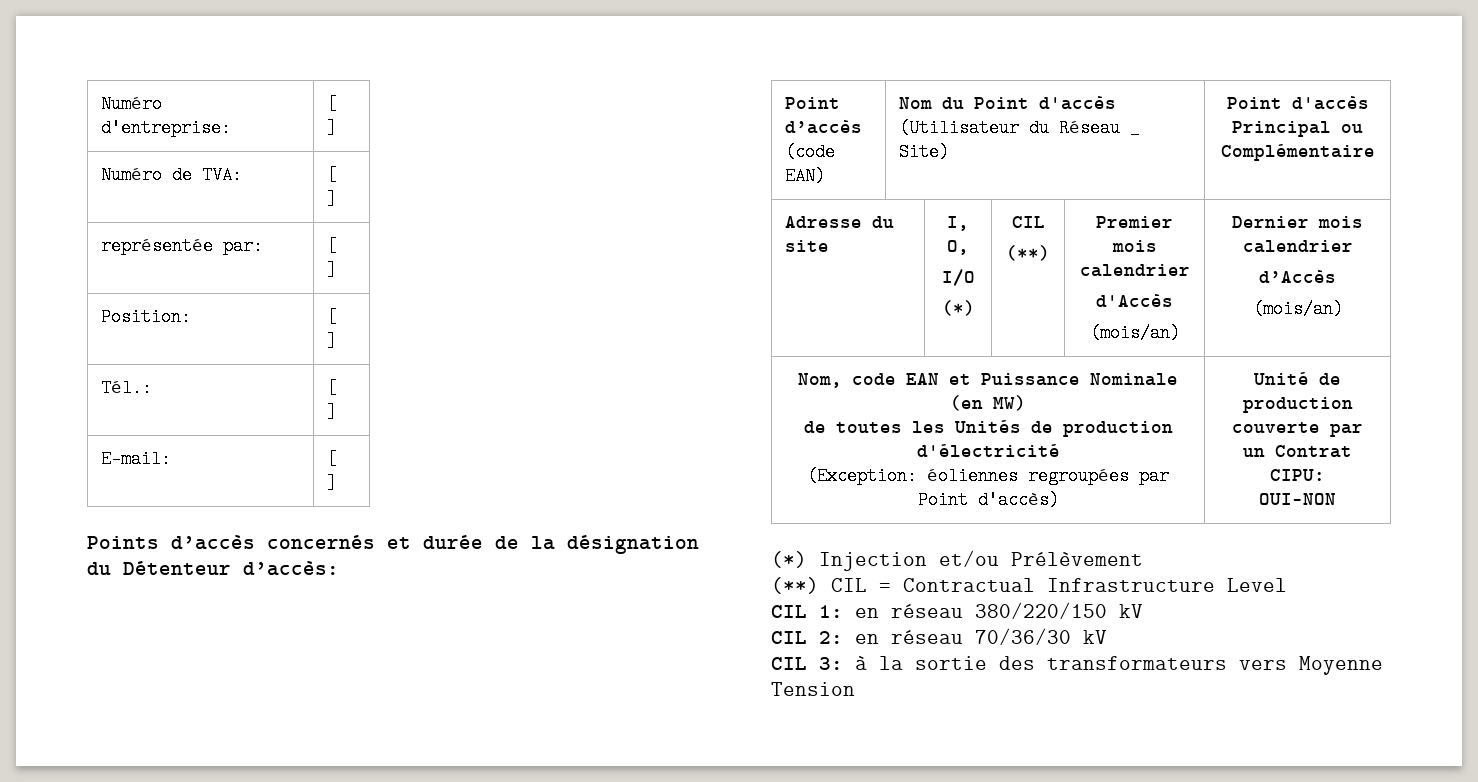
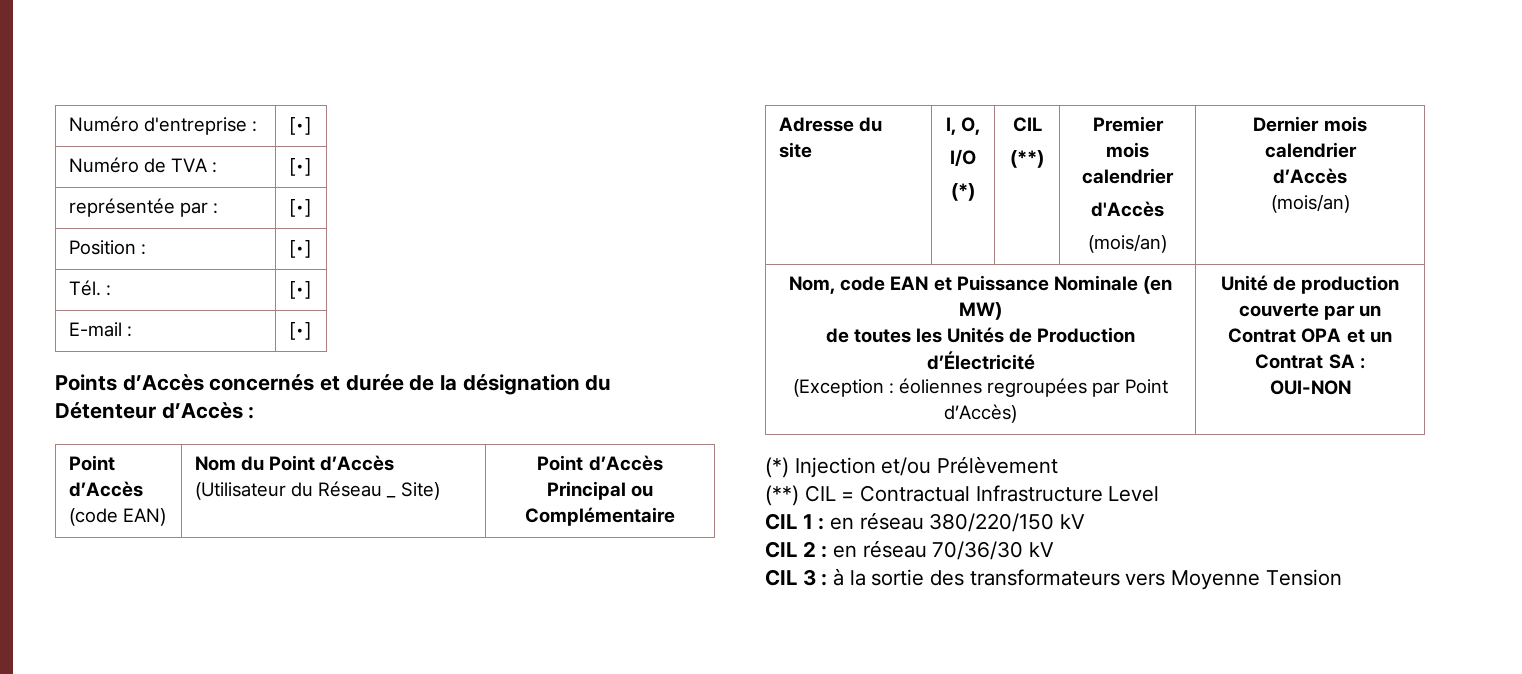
[100,95,162,113] [100,119,231,137] [326,95,337,113] [326,119,337,137] Numéro d'entreprise: | [ ] -> [68,116,258,135] [288,117,311,135] Numéro d'entreprise : | [•]
[201,166,242,184] [326,166,337,184] [326,190,337,208] [100,237,263,255] [326,237,337,255] [326,261,337,279] [100,308,191,326] [326,308,337,326] [326,332,337,350] [100,379,152,397] [326,379,337,397] [326,403,337,421] [100,450,171,468] [326,450,337,468] [326,474,337,492] TVA: | [ ] // représentée par: | [ ] // Position: | [ ] // Tél.: | [ ] // E-mail: | [ ] -> [171,158,218,173] [288,158,311,176] [68,198,219,217] [288,199,311,217] [68,240,147,255] [288,240,311,258] [68,280,112,296] [288,281,311,299] [68,322,133,337] [288,322,311,340] TVA : | [•] // représentée par : | [•] // Position : | [•] // Tél. : | [•] // E-mail : | [•]
[171,535,255,550] d’accès -> [122,374,204,391] d’Accès
[243,561,339,576] [784,97,840,109] [784,120,862,134] d’accès: // Point d’accès -> [161,402,255,419] [68,455,115,471] [68,481,143,497] d’Accès : // Point d’Accès
[1038,96,1116,110] d'accès -> [320,455,395,471] d’Accès
[1291,96,1369,110] d'accès -> [588,455,663,471] d’Accès
[1062,421,1173,437] [916,444,1060,457] [807,467,917,485] production d'électricité // (Exception: -> [1037,327,1136,343] [926,351,1035,370] [792,379,894,397] Production d’Électricité // (Exception :
[977,491,1059,509] d'accès) -> [944,404,1017,423] d’Accès)
[1270,469,1325,481] CIPU: -> [1301,328,1392,343] [1255,354,1365,369] OPA et un Contrat SA :
[819,605,843,618] 1: -> [802,514,825,530] 1 :
[819,631,843,644] 2: -> [802,541,828,558] 2 :
[819,657,843,670] 3: -> [802,569,828,586] 3 :

